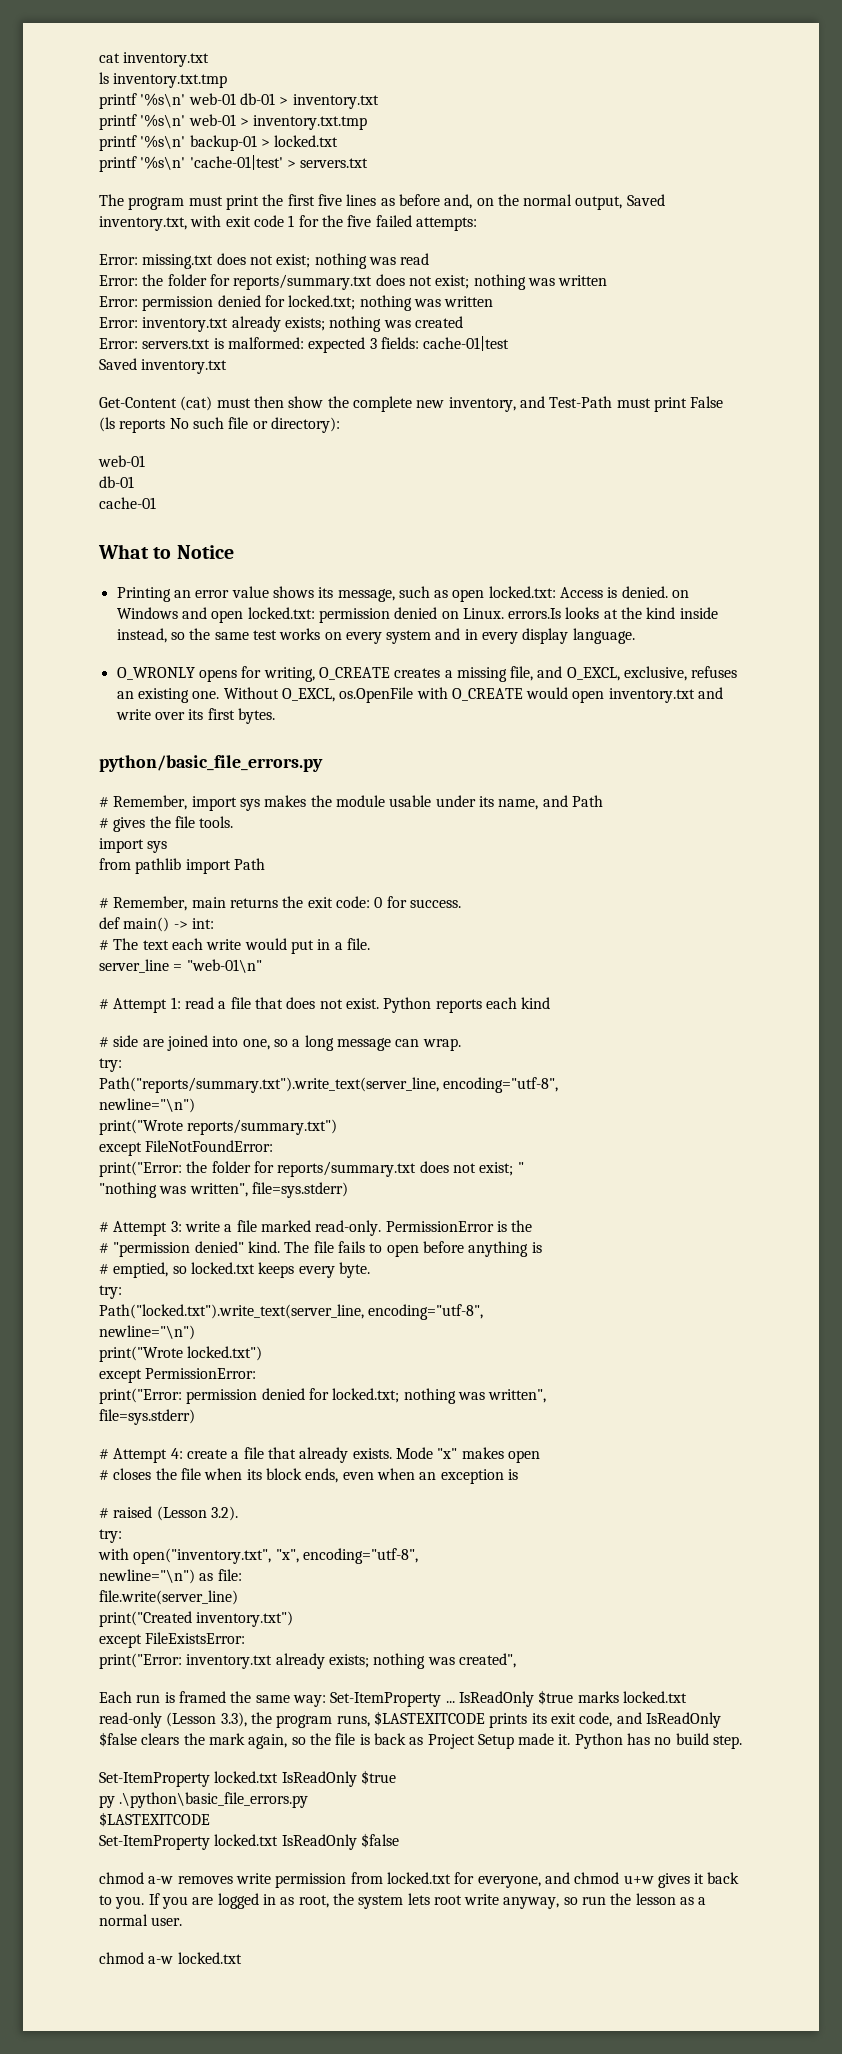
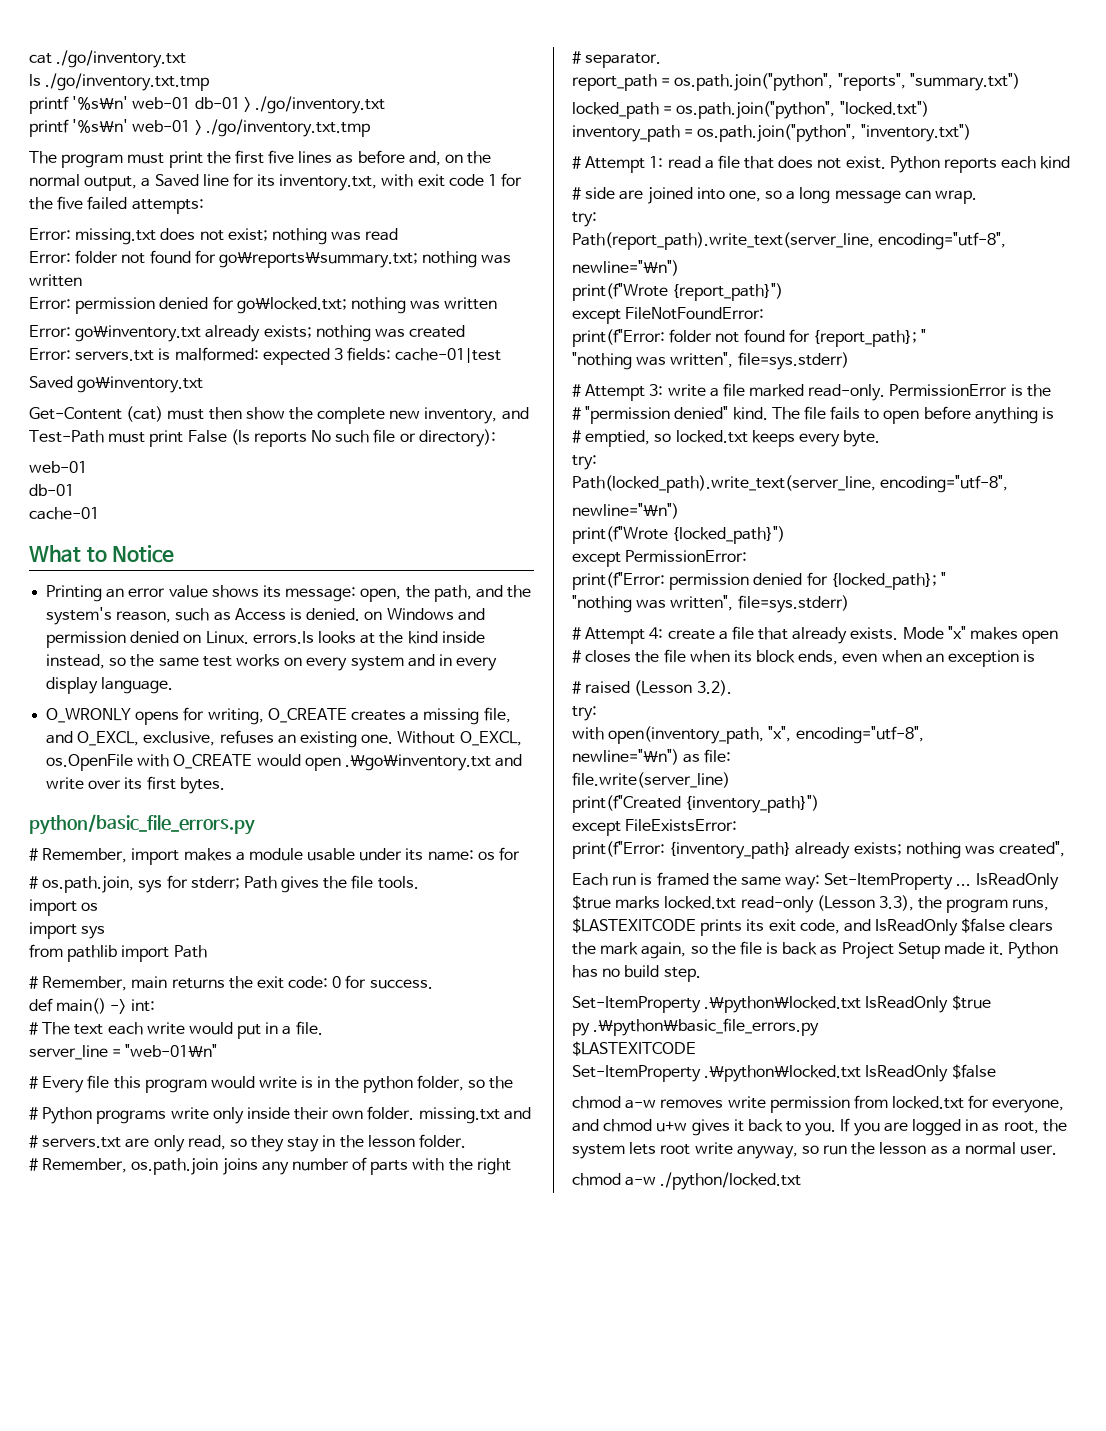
[123,52,210,67] inventory.txt -> [56,50,187,68] ./go/inventory.txt
[113,73,228,88] inventory.txt.tmp -> [45,73,210,91] ./go/inventory.txt.tmp
[292,94,379,109] inventory.txt -> [254,96,385,114] ./go/inventory.txt
[253,115,368,130] [99,135,339,151] [99,155,369,172] inventory.txt.tmp // printf '%s\n' backup-01 > locked.txt // printf '%s\n' 'cache-01|test' > servers.txt -> [205,119,370,137] ./go/inventory.txt.tmp
[626,194,665,206] Saved -> [141,173,276,187] a Saved line for its
[142,274,470,290] the folder for reports/summary.txt does not exist; -> [75,250,418,268] folder not found for go\reports\summary.txt;
[288,295,494,311] [99,317,229,332] locked.txt; nothing was written // Error: inventory.txt -> [236,297,498,314] [29,325,202,342] go\locked.txt; nothing was written // Error: go\inventory.txt
[141,359,228,374] inventory.txt -> [77,376,204,393] go\inventory.txt
[337,586,556,602] message, such as open locked.txt: -> [285,585,532,602] [46,607,231,625] message: open, the path, and the system's reason, such as
[211,607,315,623] open locked.txt: -> (485, 614) none
[608,688,695,703] inventory.txt -> [344,754,491,771] .\go\inventory.txt
[239,795,332,811] sys makes the -> [183,848,245,861] makes a
[498,795,603,810] [99,818,109,828] name, and Path // # -> [427,847,521,861] [29,875,277,893] name: os for // # os.path.join, sys for stderr; Path
(234, 822) none -> [29,899,99,916] // import os
(262, 966) none -> [29,1075,514,1093] [29,1106,531,1124] [29,1134,467,1152] [29,1157,511,1175] [572,51,662,68] [572,73,1020,91] [572,101,929,119] [572,124,971,142] // # Every file this program would write is in the python folder, so the // # Python programs write only inside their own folder. missing.txt and // # servers.txt are only read, so they stay in the lesson folder. // # Remember, os.path.join joins any number of parts with the right // # separator. // report_path = os.path.join("python", "reports", "summary.txt") // locked_path = os.path.join("python", "locked.txt") // inventory_path = os.path.join("python", "inventory.txt")
[99,1077,559,1093] [99,1098,195,1113] [99,1119,338,1135] Path("reports/summary.txt").write_text(server_line, encoding="utf-8", // newline="\n") // print("Wrote reports/summary.txt") -> [572,232,1007,250] [572,260,679,276] [572,283,784,301] Path(report_path).write_text(server_line, encoding="utf-8", // newline="\n") // print(f"Wrote {report_path}")
[99,1161,514,1177] print("Error: the folder for reports/summary.txt does not exist; -> [572,329,917,347] print(f"Error: folder not found for {report_path};
[99,1304,484,1320] [99,1325,195,1340] [99,1346,263,1362] Path("locked.txt").write_text(server_line, encoding="utf-8", // newline="\n") // print("Wrote locked.txt") -> [572,475,1009,493] [572,503,679,519] [572,526,786,544] Path(locked_path).write_text(server_line, encoding="utf-8", // newline="\n") // print(f"Wrote {locked_path}")
[99,1388,547,1404] print("Error: permission denied for locked.txt; nothing was written", // -> [572,572,946,590] [572,595,734,613] print(f"Error: permission denied for {locked_path}; " // "nothing was written",
[133,1548,272,1564] open("inventory.txt", -> [608,726,765,744] open(inventory_path,
[99,1611,294,1627] print("Created inventory.txt") -> [572,795,820,813] print(f"Created {inventory_path}")
[99,1653,273,1669] print("Error: inventory.txt -> [572,841,792,859] print(f"Error: {inventory_path}
[214,1771,279,1783] locked.txt -> [704,996,862,1013] .\python\locked.txt
[214,1834,279,1846] locked.txt -> [704,1065,862,1082] .\python\locked.txt
[177,1952,242,1964] locked.txt -> [660,1172,802,1190] ./python/locked.txt

